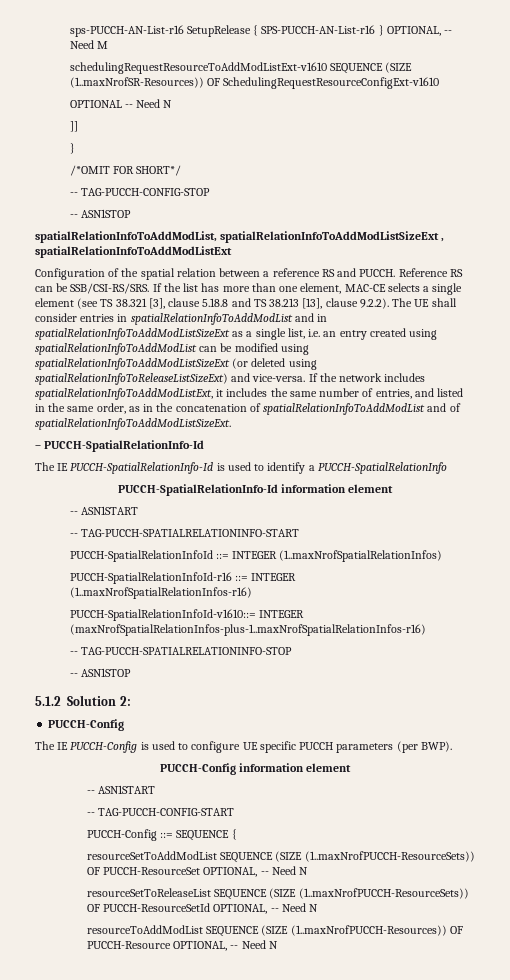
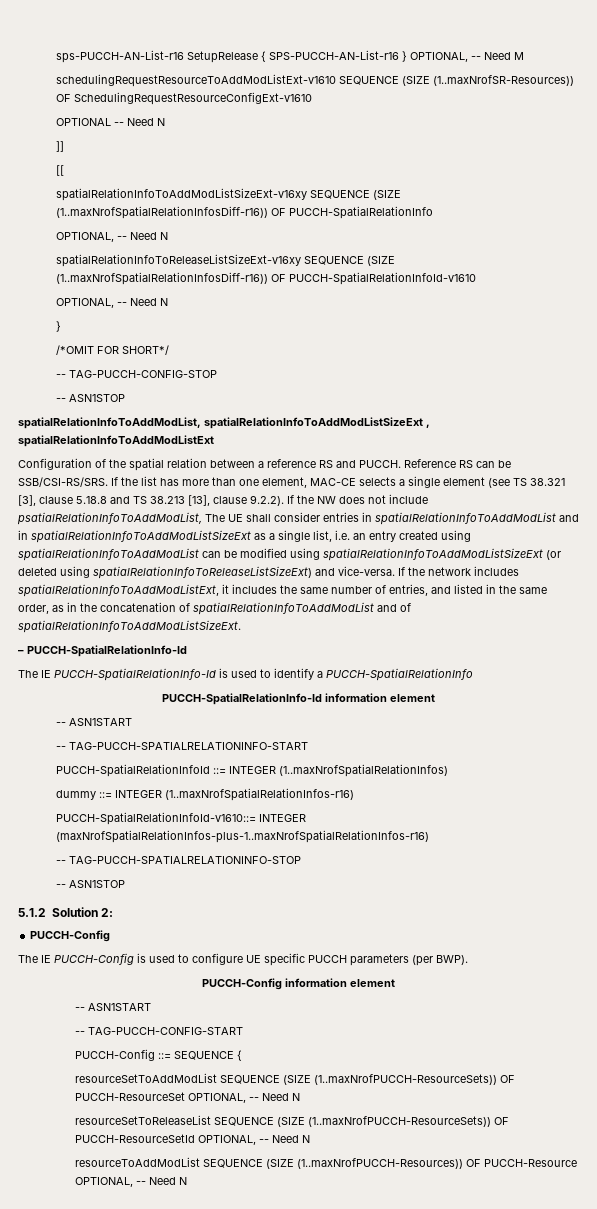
(78, 126) none -> [56,165,65,176] [56,188,402,201] [56,206,434,219] [56,232,169,242] [56,254,396,267] [56,272,477,285] [56,298,169,308] // [[ // spatialRelationInfoToAddModListSizeExt-v16xy SEQUENCE (SIZE (1..maxNrofSpatialRelationInfosDiff-r16)) OF PUCCH-SpatialRelationInfo // OPTIONAL, -- Need N // spatialRelationInfoToReleaseListSizeExt-v16xy SEQUENCE (SIZE (1..maxNrofSpatialRelationInfosDiff-r16)) OF PUCCH-SpatialRelationInfoId-v1610 // OPTIONAL, -- Need N
(389, 303) none -> [287,494,428,504] [17,512,202,525] If the NW does not include psatialRelationInfoToAddModList,
[69,572,232,584] PUCCH-SpatialRelationInfoId-r16 -> [56,790,97,800] dummy

